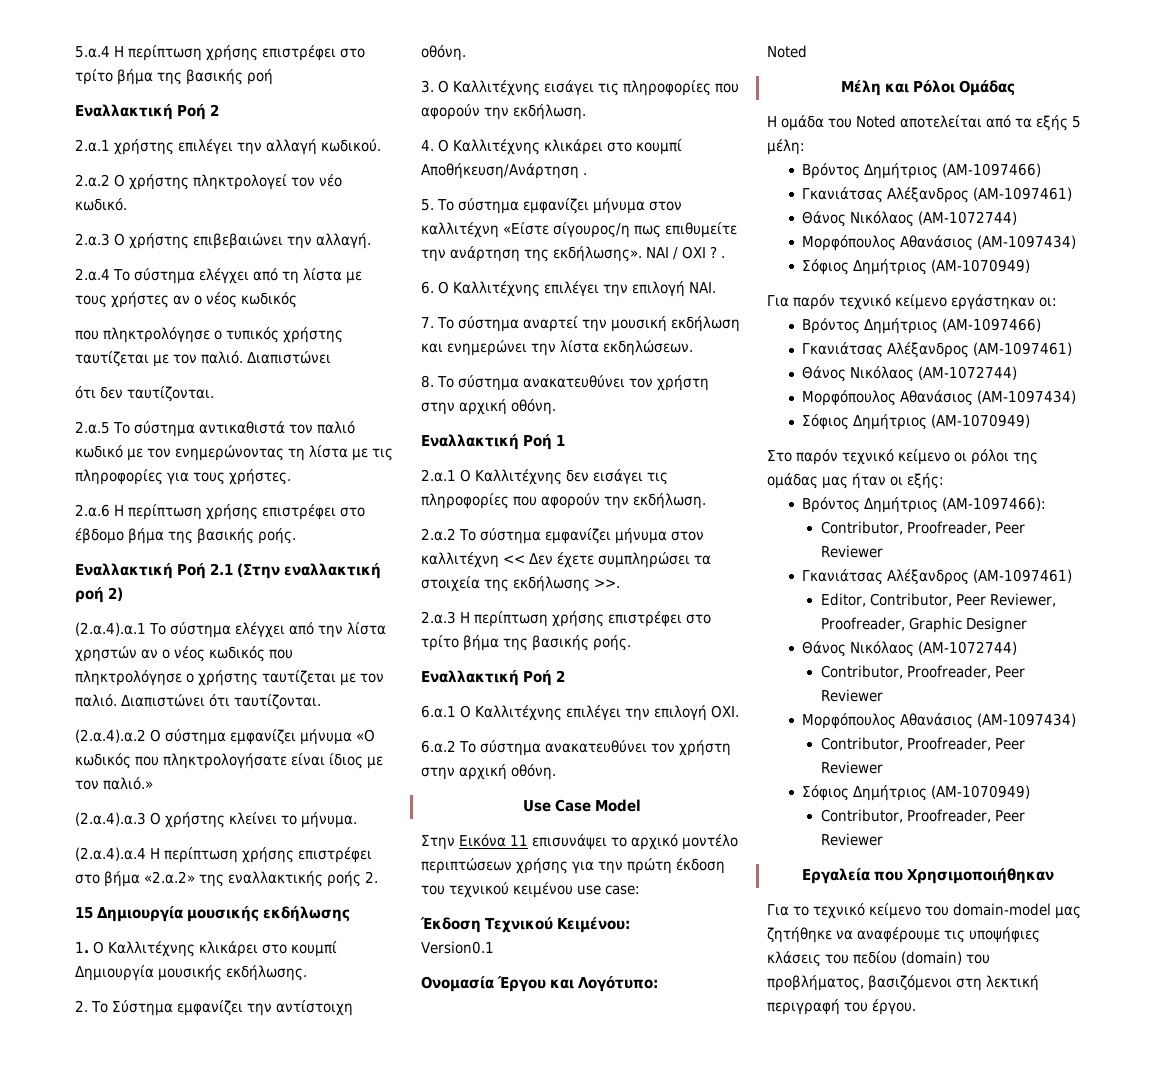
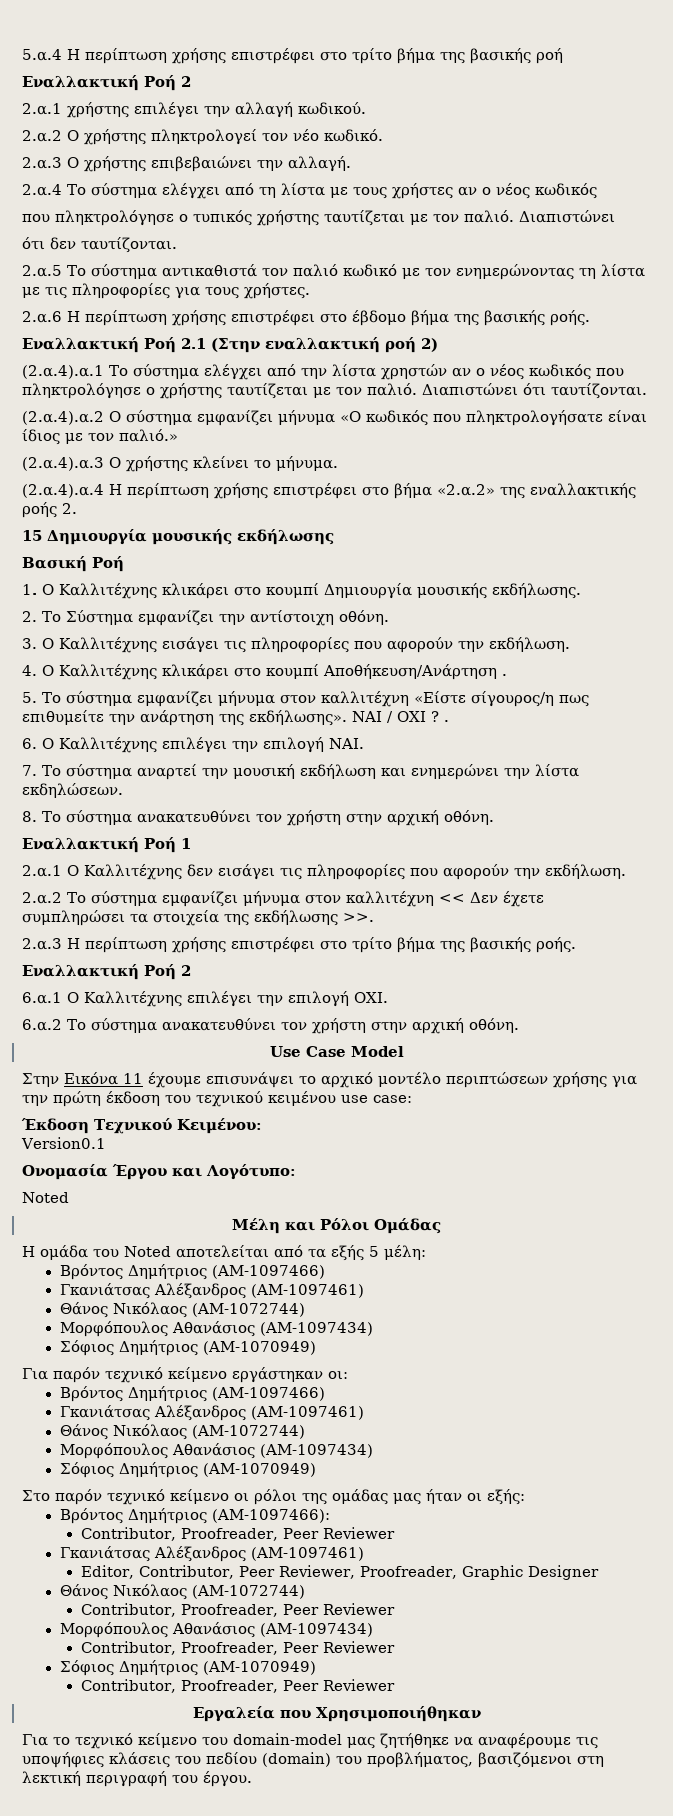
(351, 914) none -> [22,556,124,572] // Βασική Ροή
(529, 840) none -> [148,1072,201,1088] έχουμε

